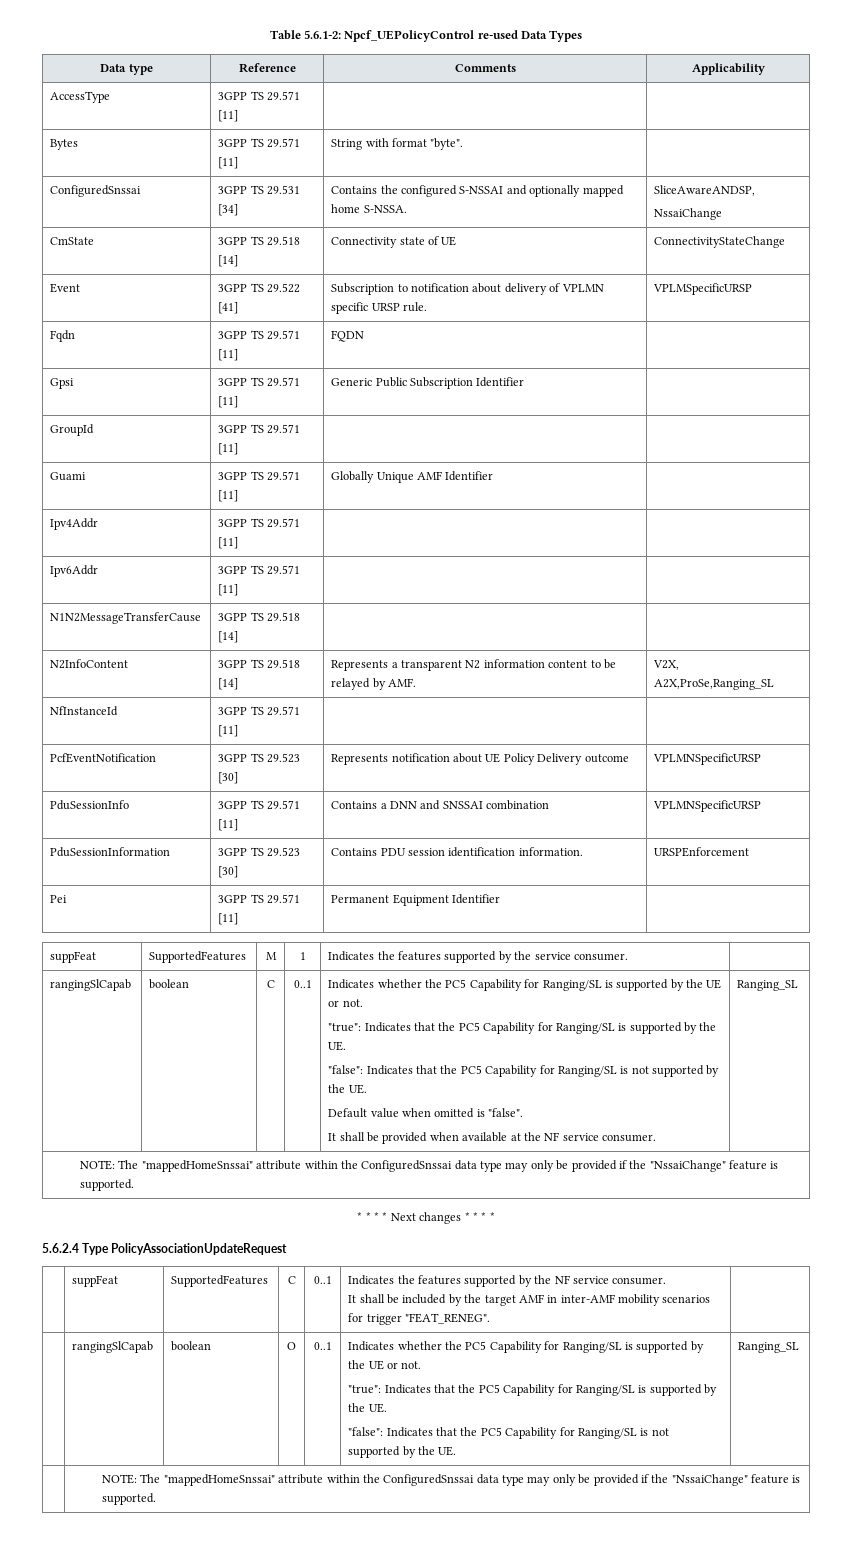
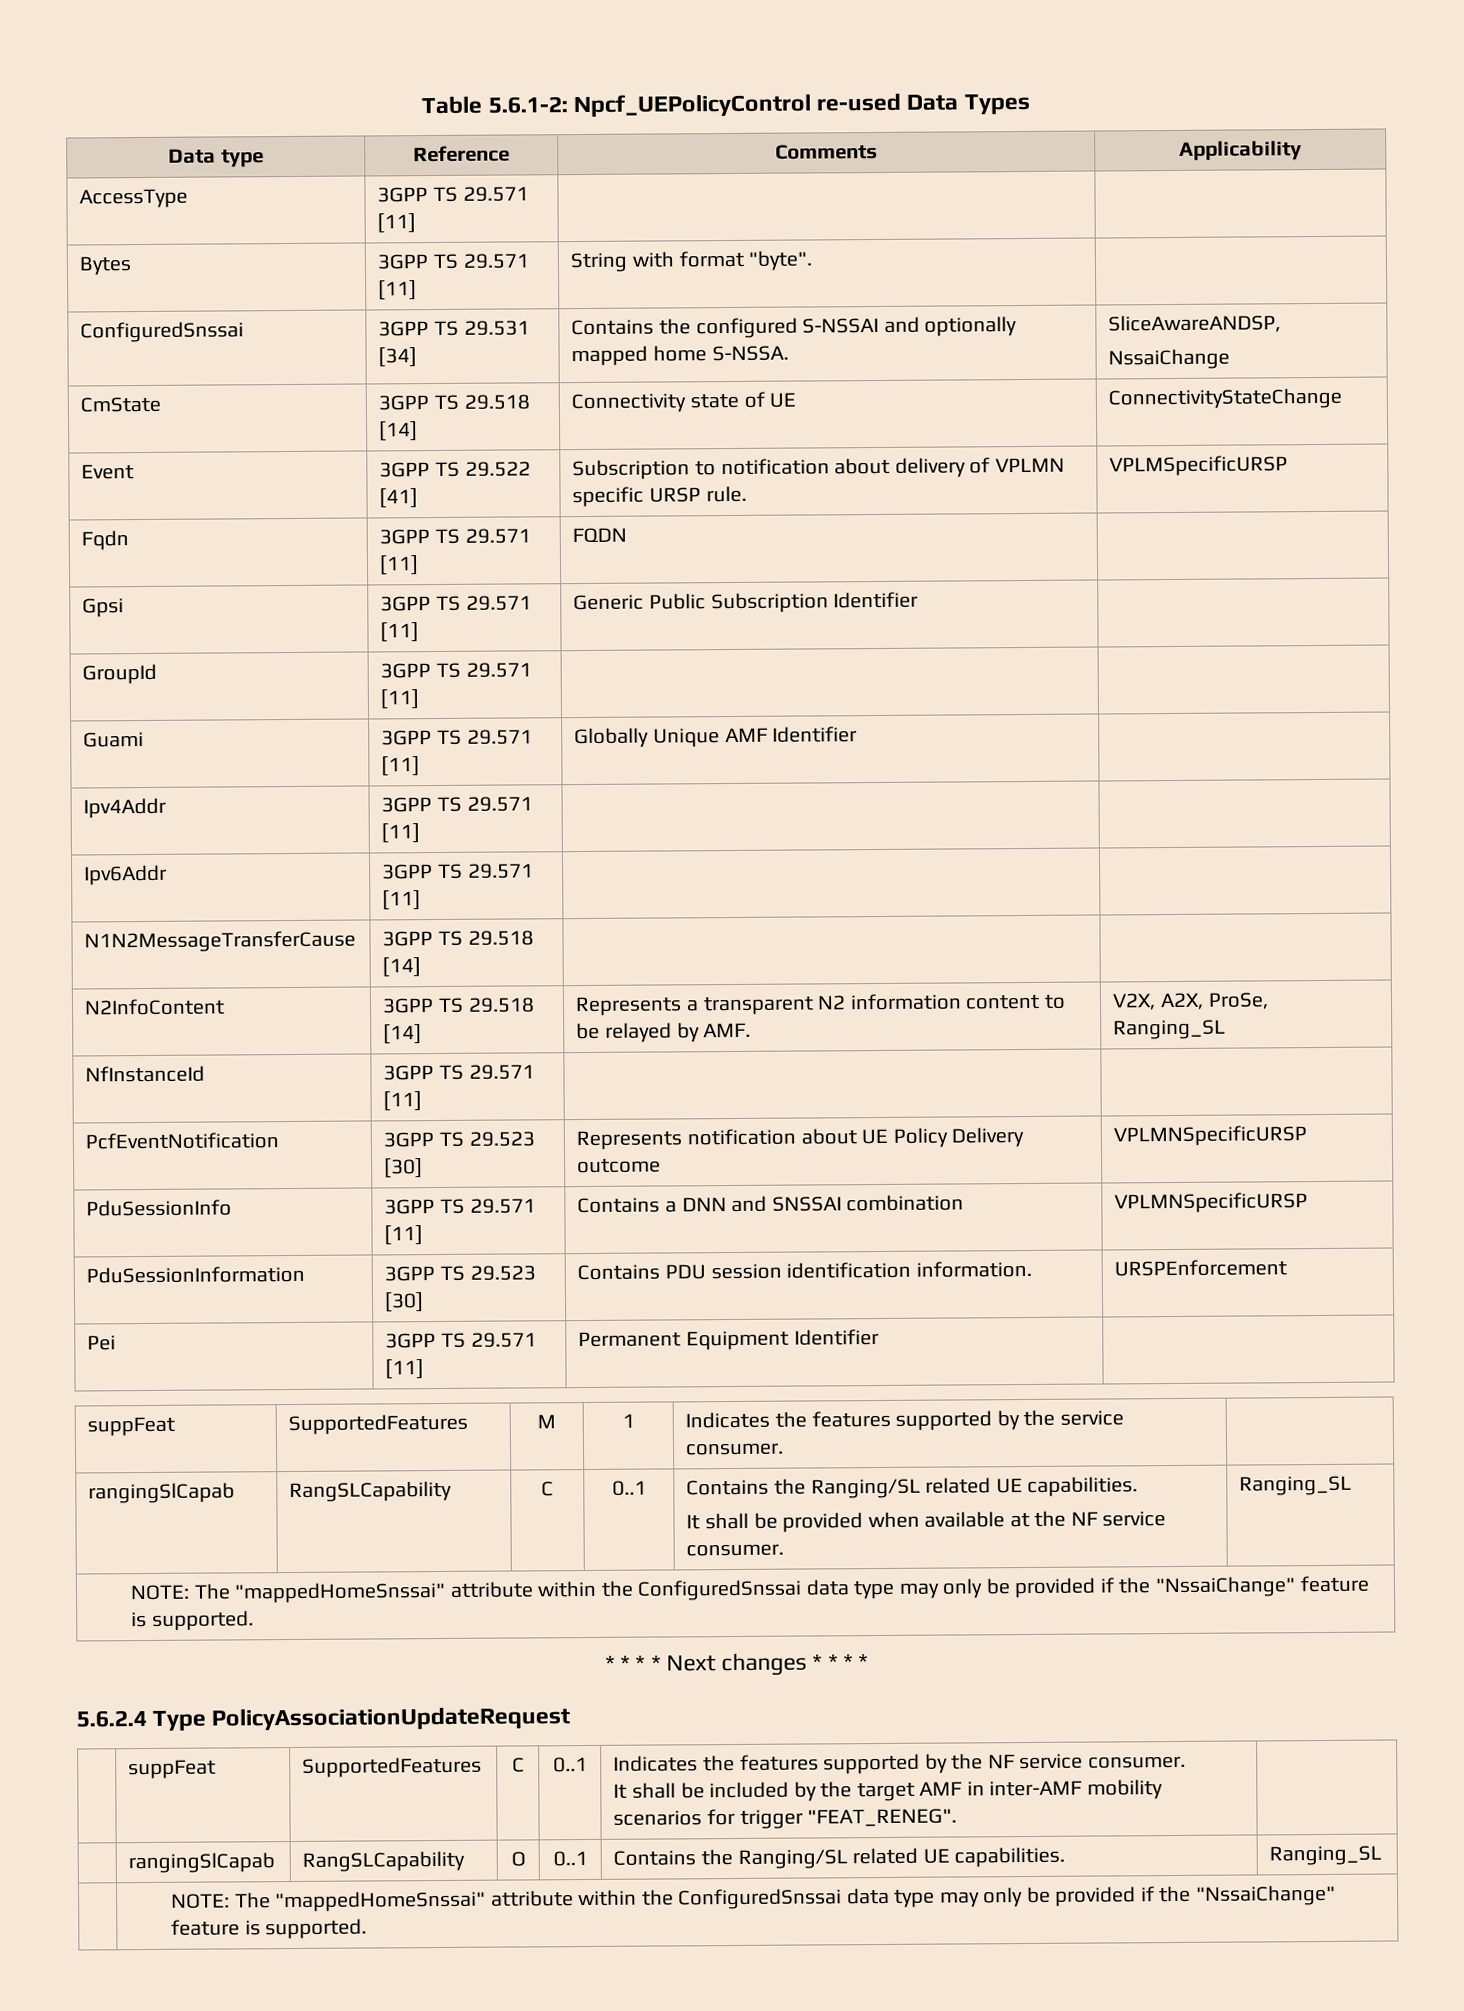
[654,679,775,690] A2X,ProSe,Ranging_SL -> [1160,992,1269,1011] [1113,1019,1227,1040] A2X, ProSe, Ranging_SL
[149,979,190,989] [266,980,275,988] [293,980,312,988] [328,979,722,991] [328,999,363,1007] [328,1022,717,1034] [328,1041,347,1051] [328,1065,720,1077] [328,1084,367,1094] [328,1108,524,1118] boolean | C | 0..1 | Indicates whether the PC5 Capability for Ranging/SL is supported by the UE or not. // "true": Indicates that the PC5 Capability for Ranging/SL is supported by the UE. // "false": Indicates that the PC5 Capability for Ranging/SL is not supported by the UE. // Default value when omitted is "false". -> [289,1480,453,1503] [541,1481,554,1497] [611,1480,647,1496] [686,1476,1139,1499] RangSLCapability | C | 0..1 | Contains the Ranging/SL related UE capabilities.
[171,1341,212,1351] boolean -> [302,1850,466,1872] RangSLCapability
[348,1341,704,1353] [348,1360,422,1370] [348,1384,718,1396] [348,1403,387,1413] [348,1427,669,1439] [348,1446,457,1458] Indicates whether the PC5 Capability for Ranging/SL is supported by the UE or not. // "true": Indicates that the PC5 Capability for Ranging/SL is supported by the UE. // "false": Indicates that the PC5 Capability for Ranging/SL is not supported by the UE. -> [613,1846,1066,1869] Contains the Ranging/SL related UE capabilities.

